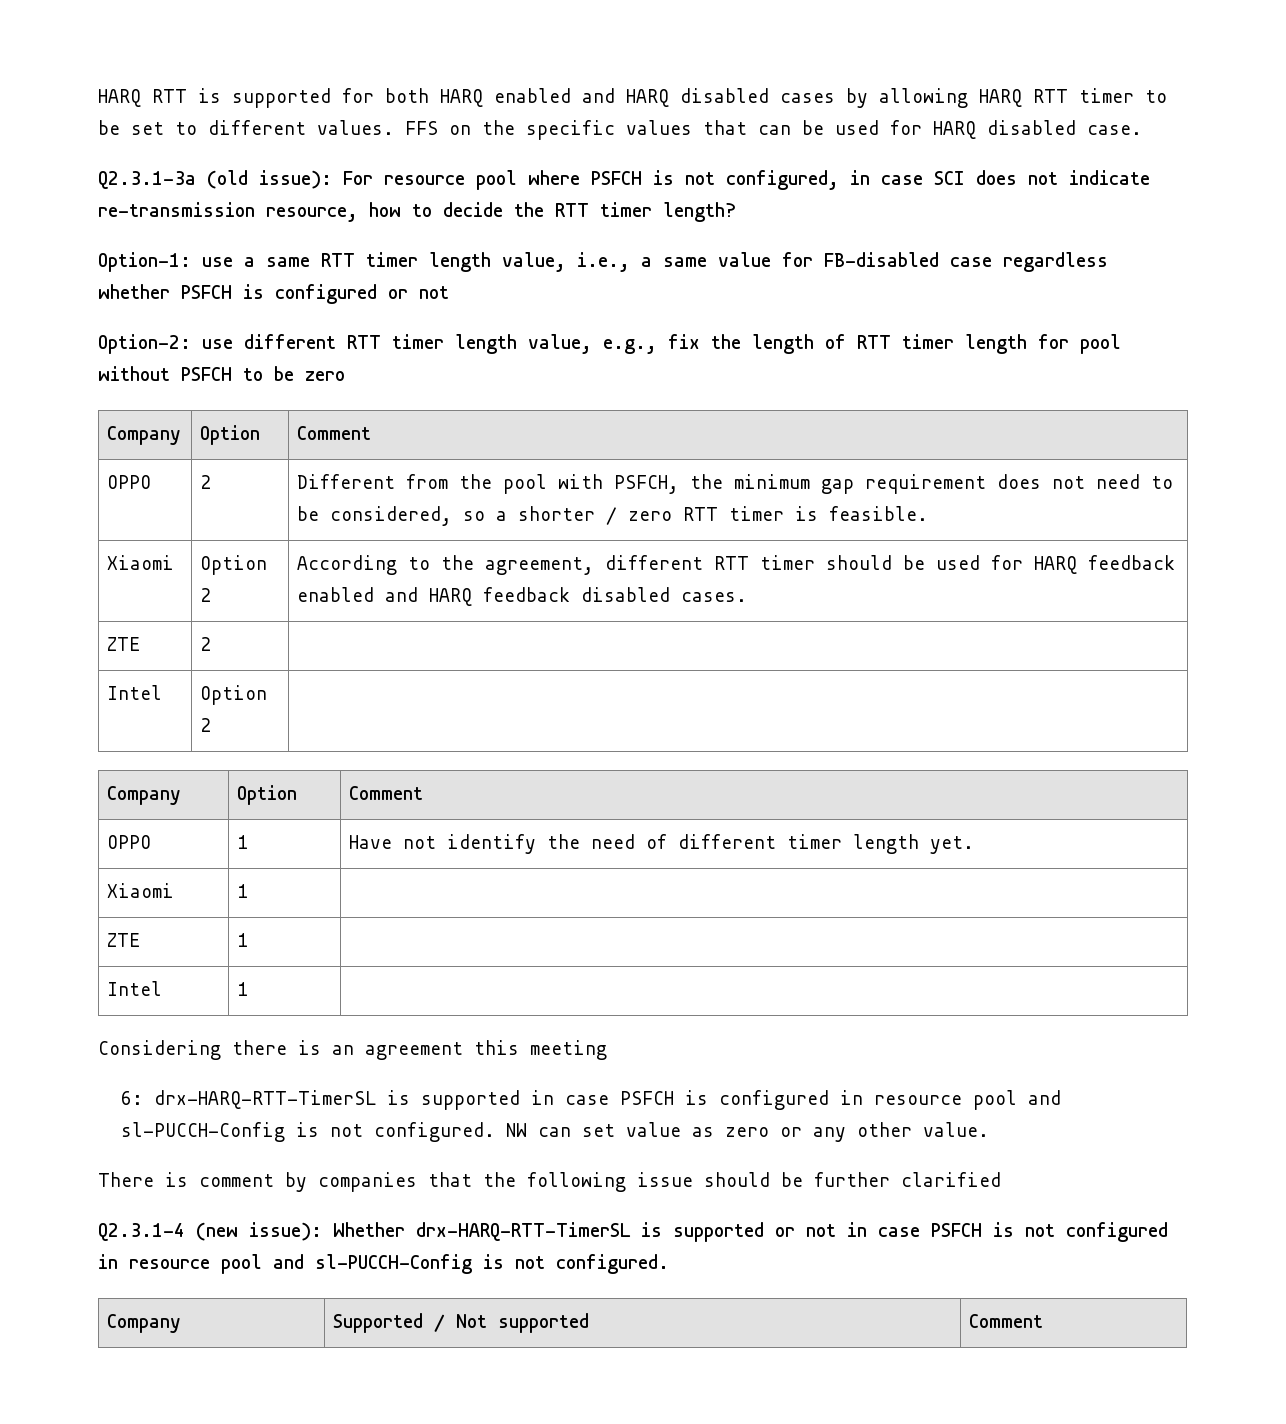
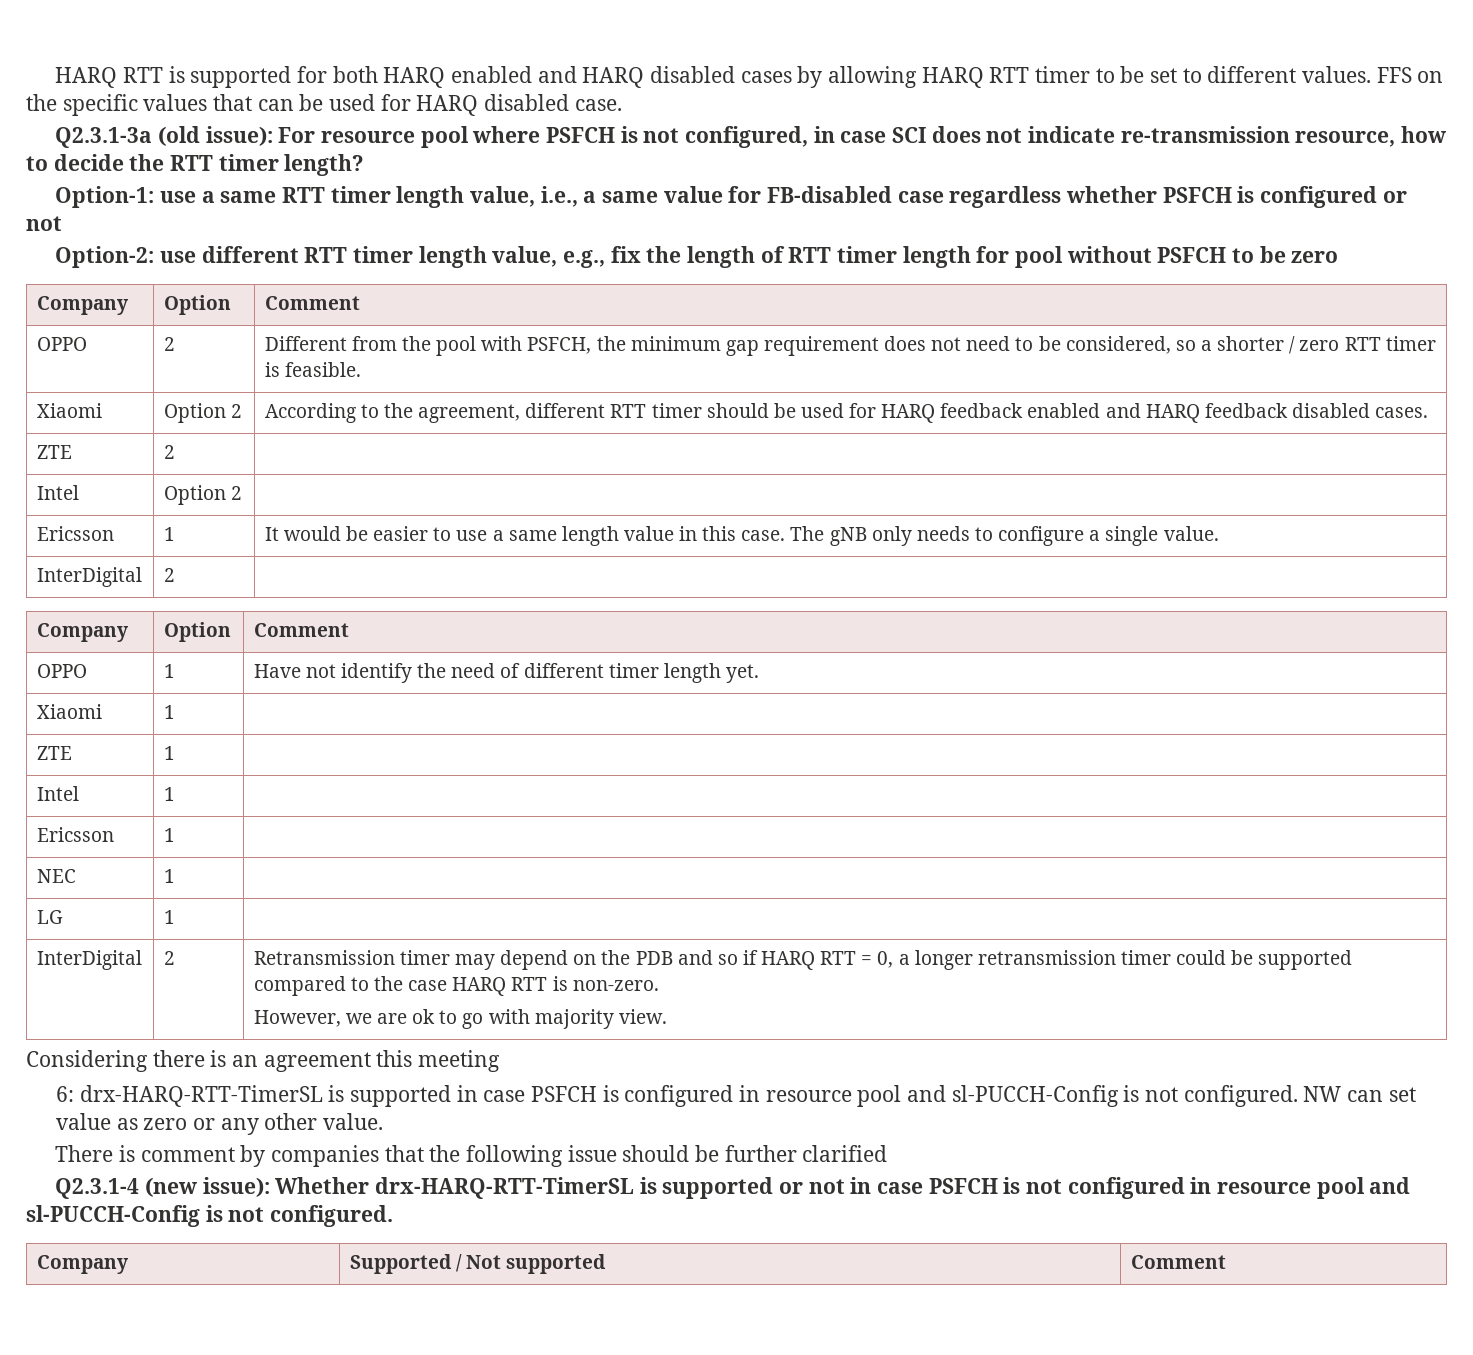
(212, 725) none -> [36,526,114,541] [163,527,175,541] [264,526,1219,546] [36,567,142,587] [163,568,175,582] // Ericsson | 1 | It would be easier to use a same length value in this case. The gNB only needs to configure a single value. // InterDigital | 2 |
(249, 989) none -> [36,827,114,842] [163,828,175,842] [36,869,76,883] [163,869,175,883] [36,910,63,924] [163,910,175,924] [36,950,142,970] [163,951,175,965] [253,950,1353,970] [253,976,659,996] [253,1009,667,1029] // Ericsson | 1 | // NEC | 1 | // LG | 1 | // InterDigital | 2 | Retransmission timer may depend on the PDB and so if HARQ RTT = 0, a longer retransmission timer could be supported compared to the case HARQ RTT is non-zero. // However, we are ok to go with majority view.

